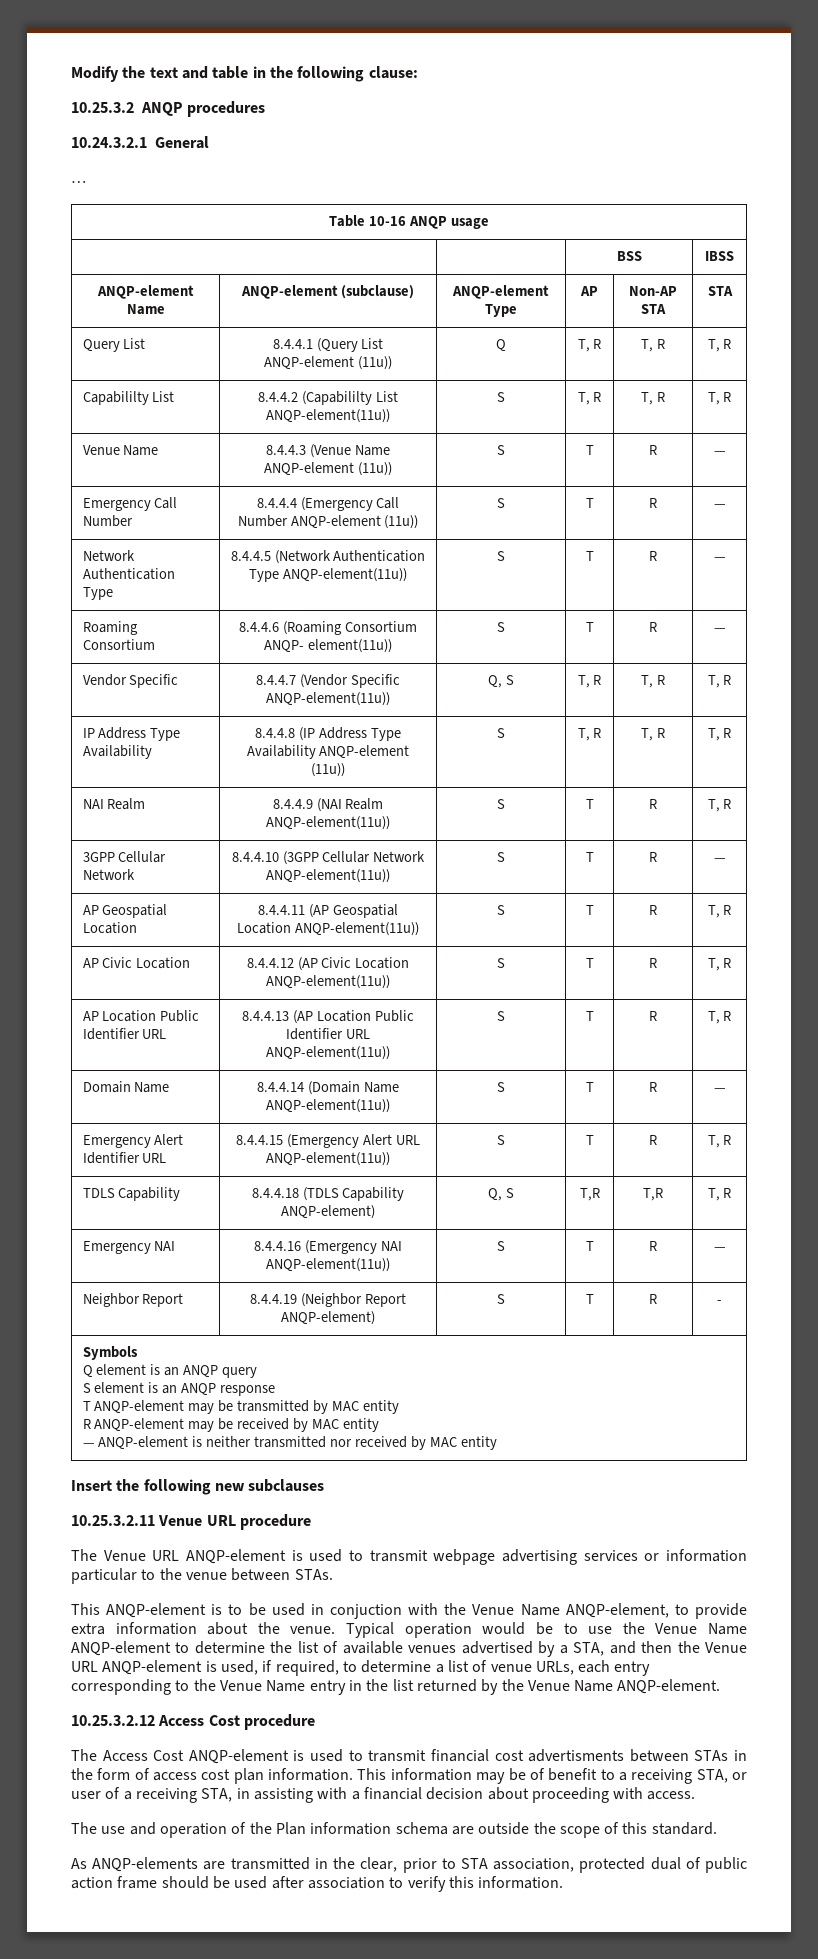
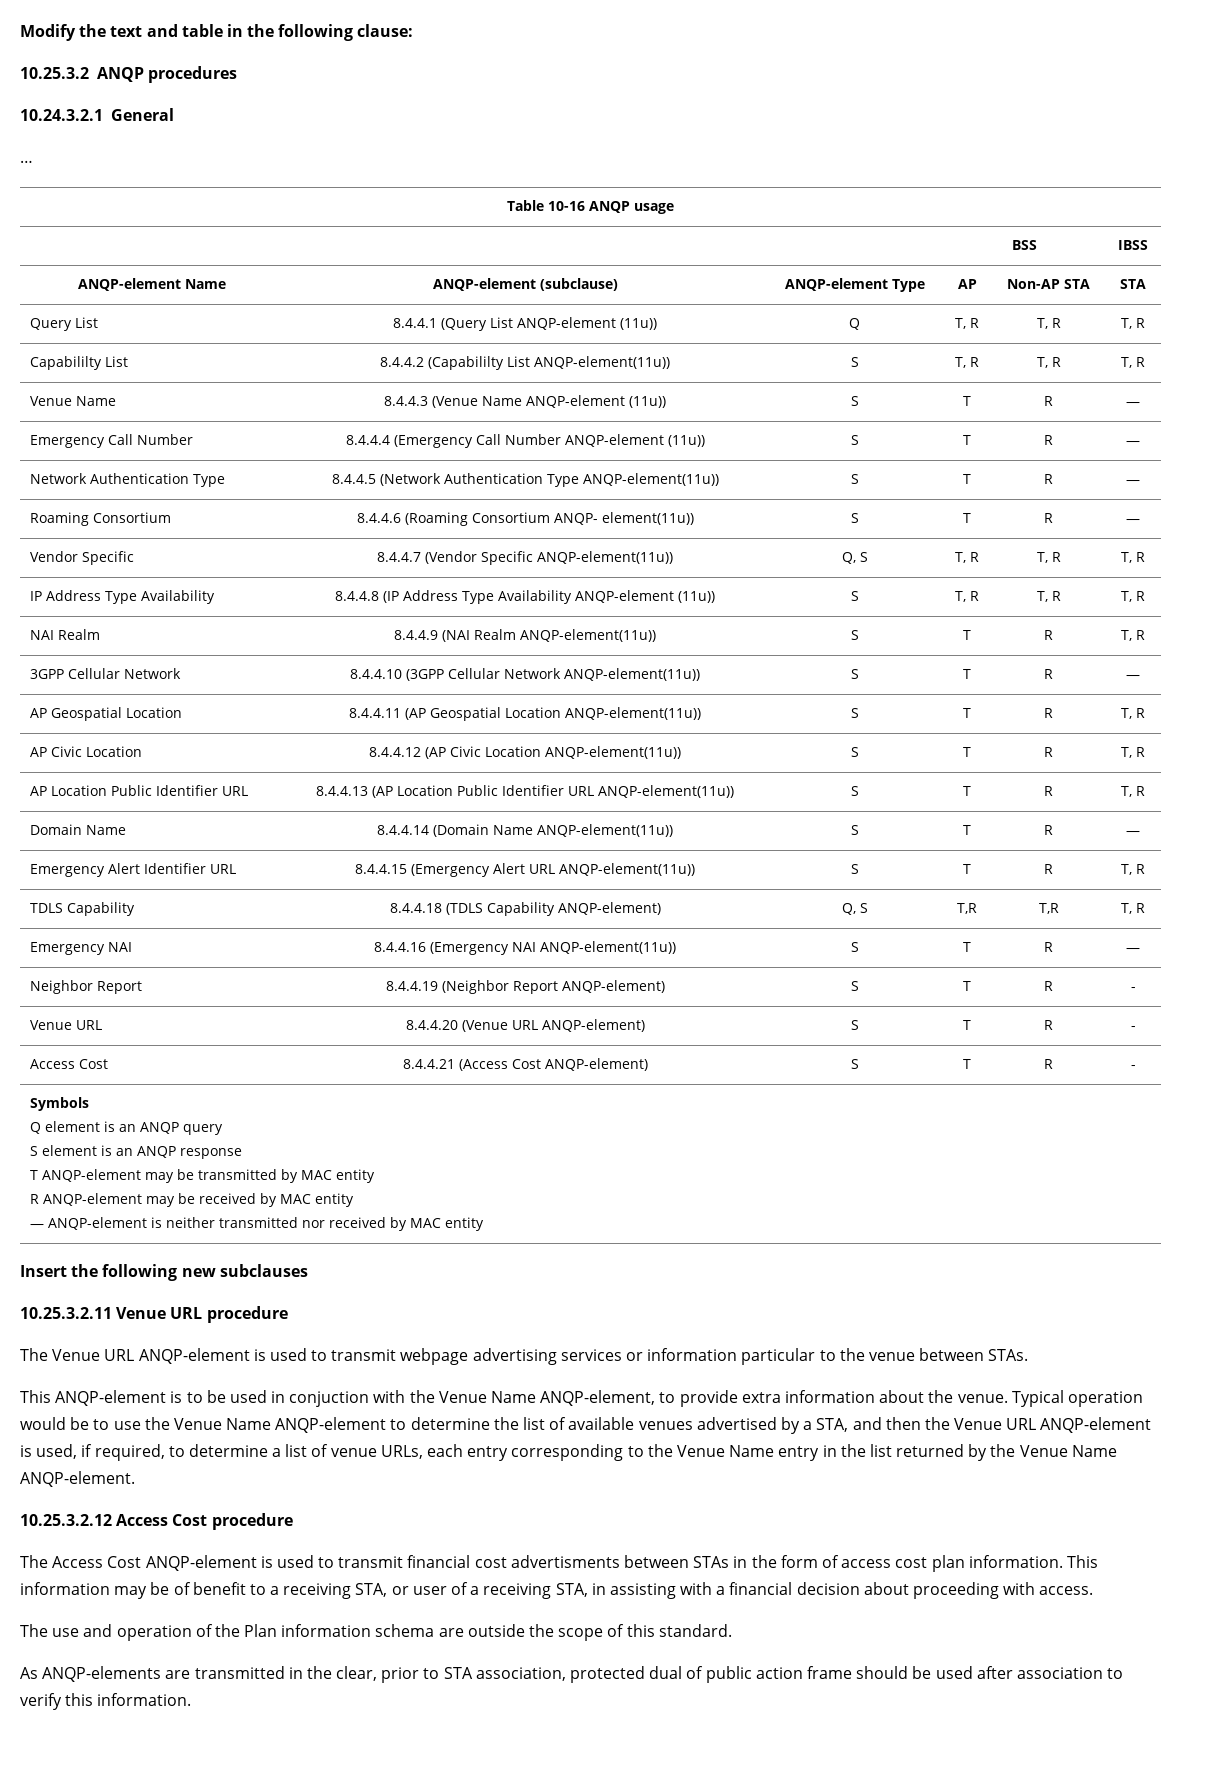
(722, 1302) none -> [29,1020,102,1030] [405,1019,645,1032] [850,1020,859,1030] [963,1020,971,1030] [1044,1020,1053,1030] [1130,1026,1136,1030] [29,1059,108,1069] [402,1058,648,1071] [850,1059,859,1069] [963,1059,971,1069] [1044,1059,1053,1069] [1130,1065,1136,1069] // Venue URL | 8.4.4.20 (Venue URL ANQP-element) | S | T | R | - // Access Cost | 8.4.4.21 (Access Cost ANQP-element) | S | T | R | -

